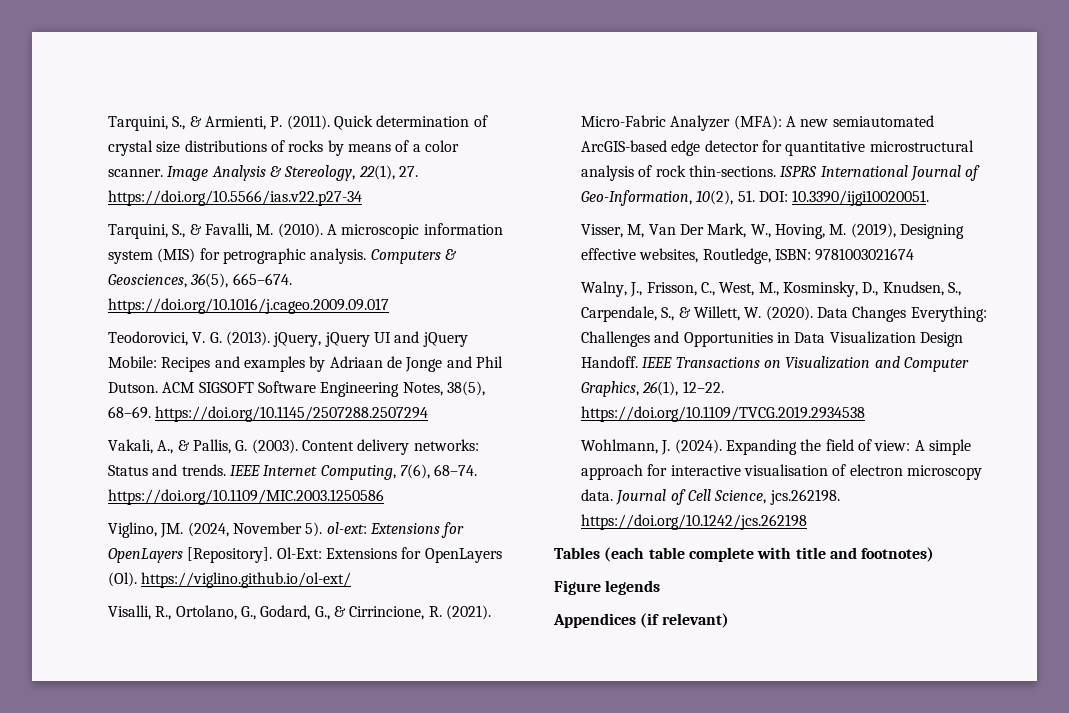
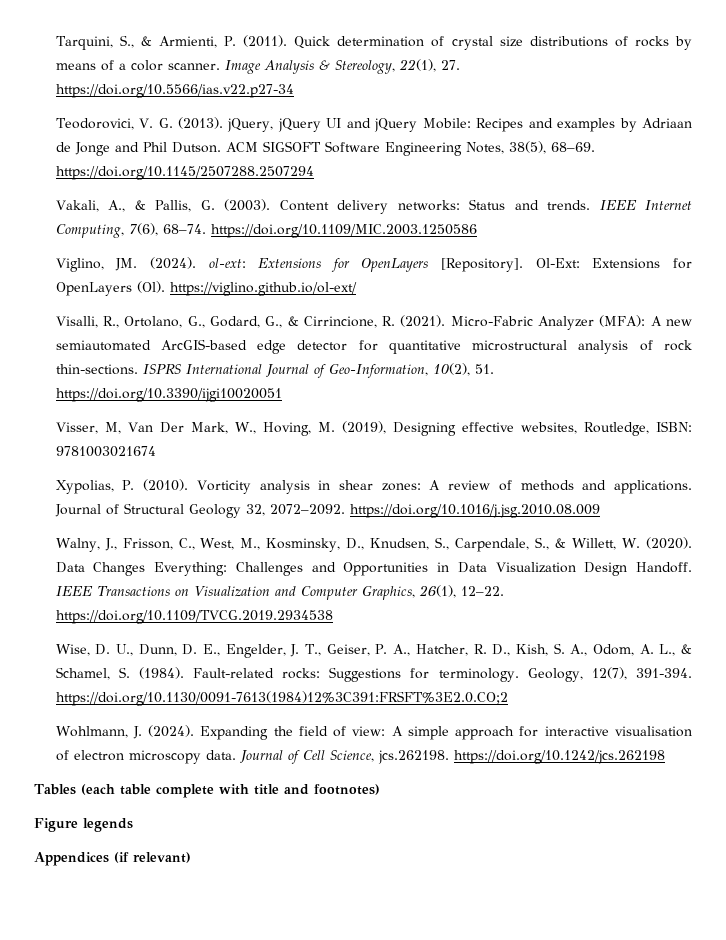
[108,223,503,239] [108,248,457,264] [108,273,292,288] [108,298,390,314] // Tarquini, S., & Favalli, M. (2010). A microscopic information system (MIS) for petrographic analysis. Computers & Geosciences, 36(5), 665–674. https://doi.org/10.1016/j.cageo.2009.09.017 -> (294, 91) none
[187,522,323,537] (2024, November 5). -> [149,257,196,269] (2024).
[758,190,930,206] DOI: 10.3390/ijgi10020051. -> [55,388,282,402] https://doi.org/10.3390/ijgi10020051
(915, 254) none -> [55,479,692,494] [54,503,600,518] // Xypolias, P. (2010). Vorticity analysis in shear zones: A review of methods and applications. Journal of Structural Geology 32, 2072–2092. https://doi.org/10.1016/j.jsg.2010.08.009
(866, 414) none -> [55,643,692,658] [55,667,692,682] [55,691,508,706] // Wise, D. U., Dunn, D. E., Engelder, J. T., Geiser, P. A., Hatcher, R. D., Kish, S. A., Odom, A. L., & Schamel, S. (1984). Fault-related rocks: Suggestions for terminology. Geology, 12(7), 391-394. https://doi.org/10.1130/0091-7613(1984)12%3C391:FRSFT%3E2.0.CO;2

